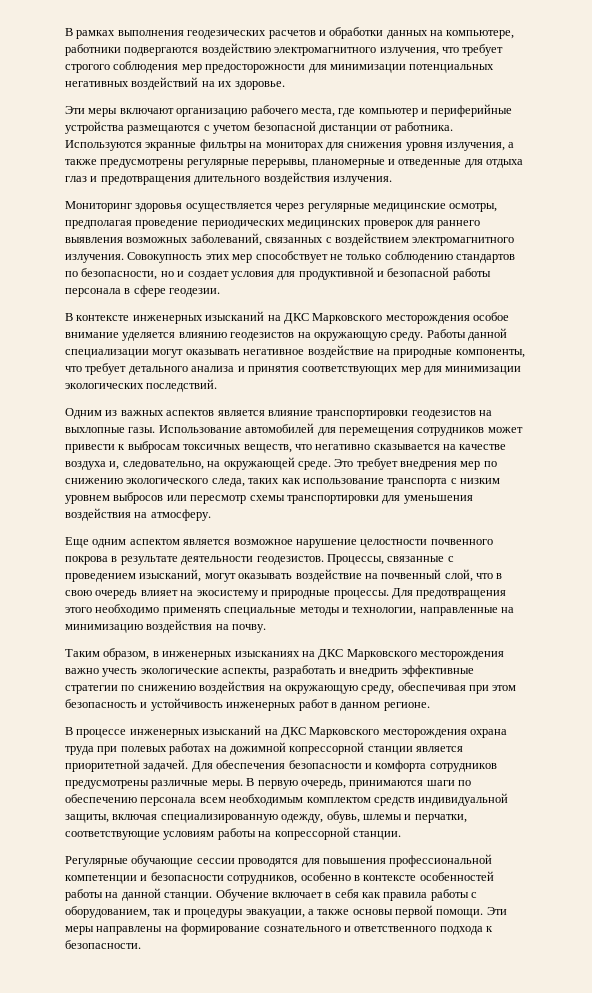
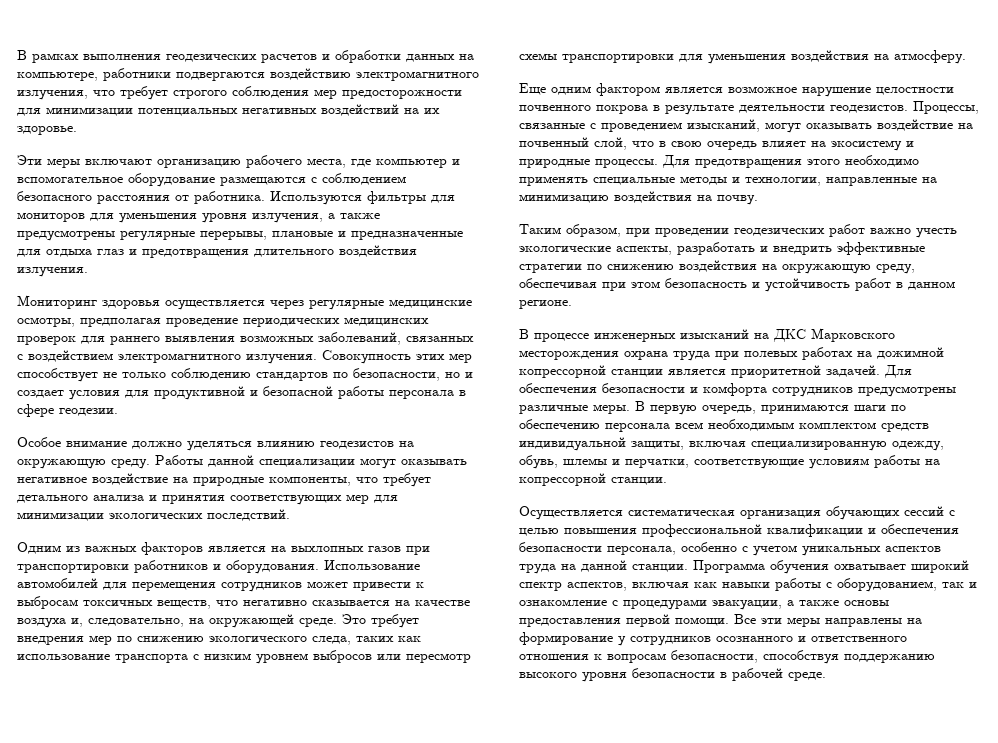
[431,104,513,117] [65,121,453,134] [65,139,403,151] периферийные устройства размещаются с учетом безопасной дистанции от работника. Используются экранные фильтры на мониторах для снижения -> [17,173,406,187] [17,191,455,205] [17,212,197,223] вспомогательное оборудование размещаются с соблюдением безопасного расстояния от работника. Используются фильтры для мониторов для уменьшения
[311,159,462,168] планомерные и отведенные -> [272,231,463,240] плановые и предназначенные
[65,311,509,324] [65,332,176,341] В контексте инженерных изысканий на ДКС Марковского месторождения особое внимание уделяется -> [17,437,252,451] Особое внимание должно уделяться
[166,410,492,419] [65,427,156,433] аспектов является влияние транспортировки геодезистов на выхлопные газы. -> [141,542,430,555] [17,560,319,574] факторов является на выхлопных газов при транспортировки работников и оборудования.
[129,539,180,545] аспектом -> [596,83,660,96] фактором
[152,649,504,660] в инженерных изысканиях на ДКС Марковского месторождения -> [626,224,865,237] при проведении геодезических работ
[226,702,297,711] инженерных -> (850, 285) none
[65,854,493,867] [65,871,494,884] [65,888,428,901] Регулярные обучающие сессии проводятся для повышения профессиональной компетенции и безопасности сотрудников, особенно в контексте особенностей работы на данной станции. Обучение включает в себя как правила -> [519,506,955,520] [519,524,959,537] [519,542,941,556] [519,560,969,574] [519,582,770,591] Осуществляется систематическая организация обучающих сессий с целью повышения профессиональной квалификации и обеспечения безопасности персонала, особенно с учетом уникальных аспектов труда на данной станции. Программа обучения охватывает широкий спектр аспектов, включая как навыки
[184,909,244,918] процедуры -> [519,599,707,610] ознакомление с процедурами
(393, 912) none -> [519,618,621,627] предоставления
[486,907,507,915] Эти -> [734,614,782,624] Все эти
[263,926,493,935] [65,940,141,949] сознательного и ответственного подхода к безопасности. -> [618,636,907,646] [519,650,935,664] [519,668,826,682] у сотрудников осознанного и ответственного отношения к вопросам безопасности, способствуя поддержанию высокого уровня безопасности в рабочей среде.

